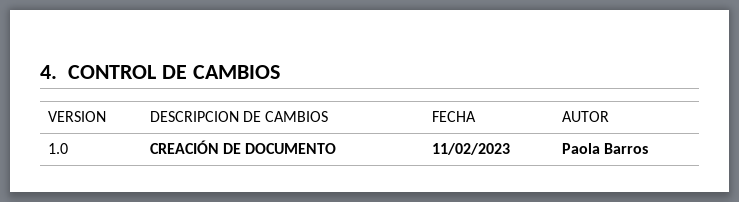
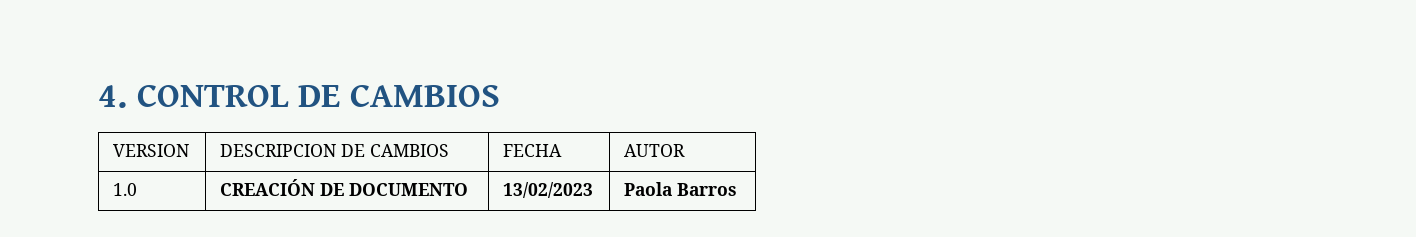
[431,143,510,155] 11/02/2023 -> [503,182,594,198] 13/02/2023

